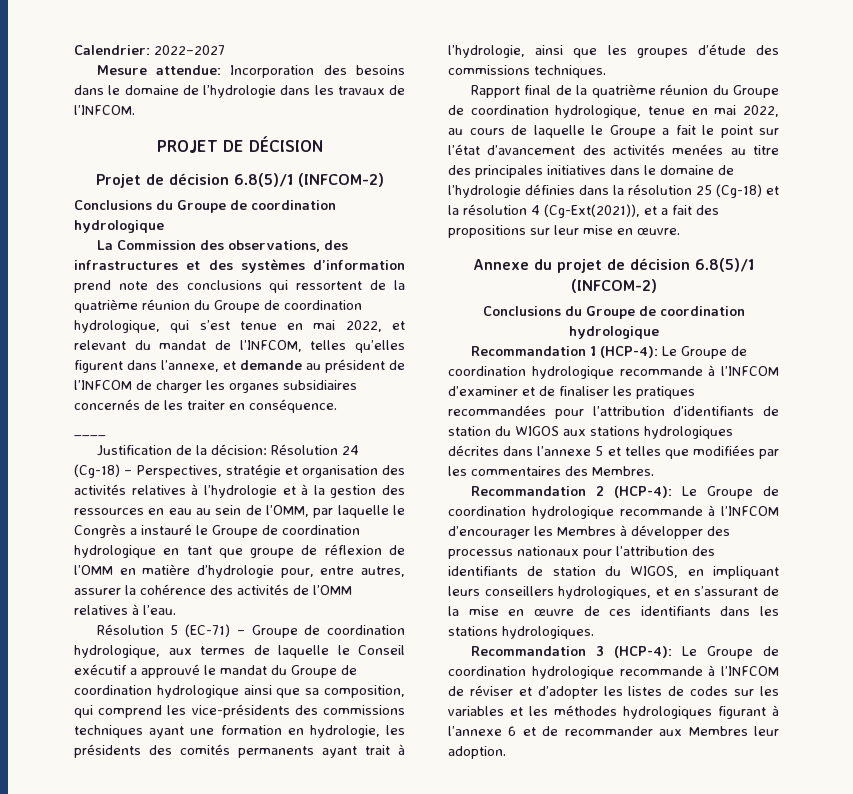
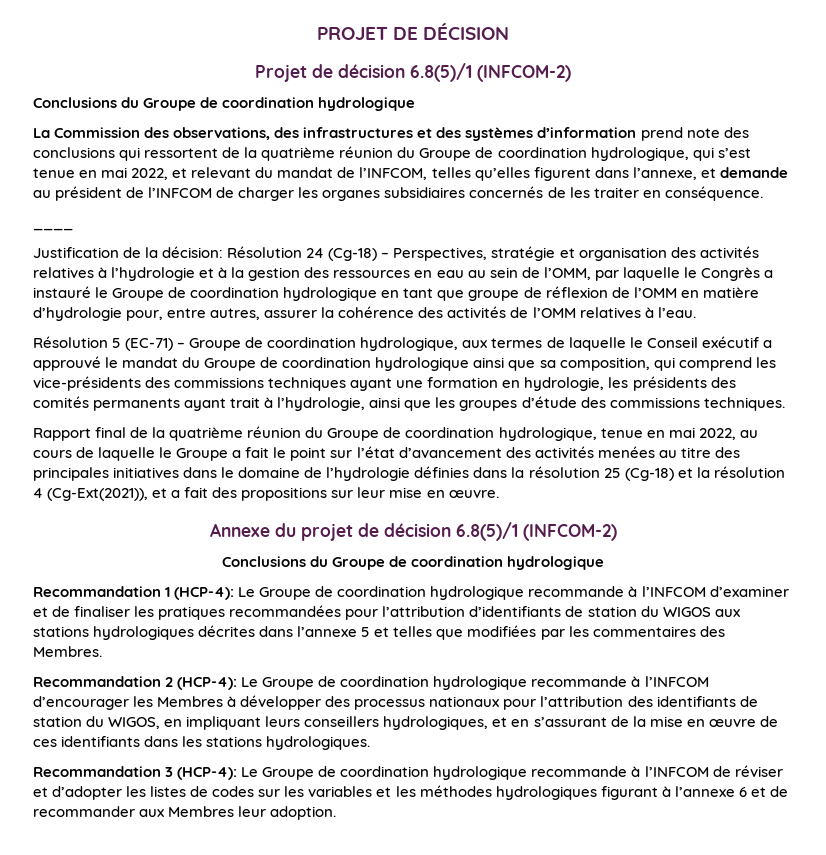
[74,45,225,55] [96,65,405,78] [74,85,405,98] [74,105,135,115] Calendrier: 2022–2027 // Mesure attendue: Incorporation des besoins dans le domaine de l’hydrologie dans les travaux de l’INFCOM. // -> (316, 33) none

